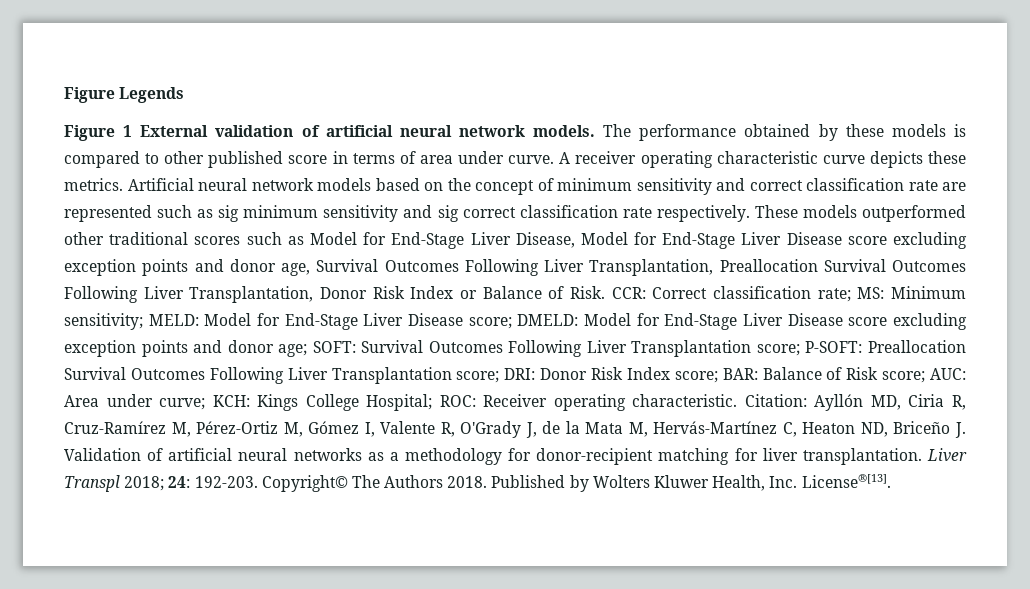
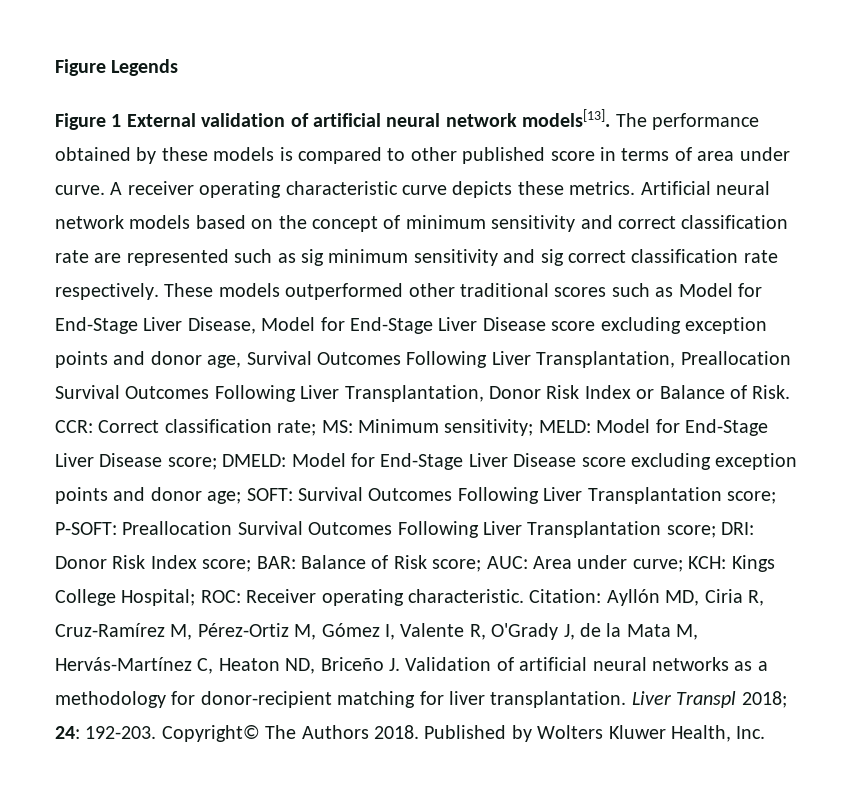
[533,125,596,137] models. -> [522,109,611,127] models[13].
[801,474,891,488] License®[13]. -> (766, 732) none

